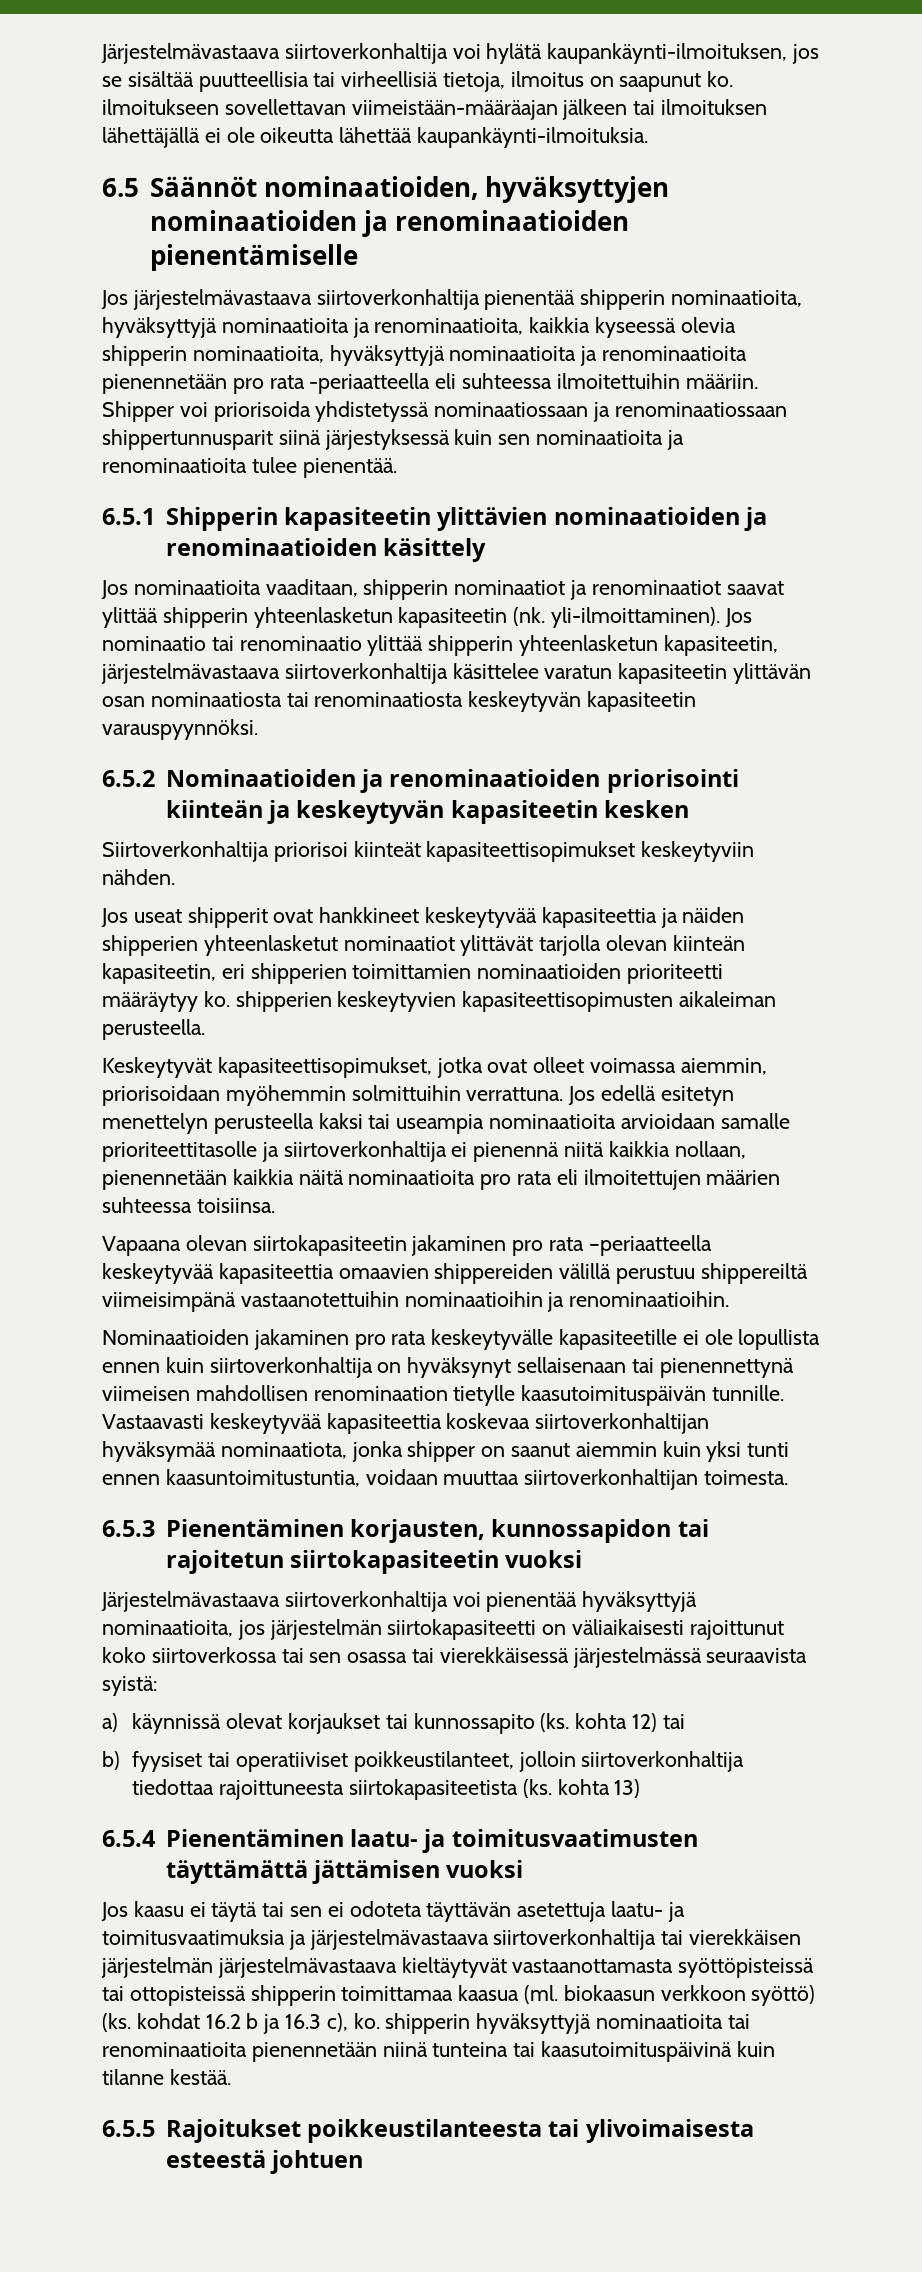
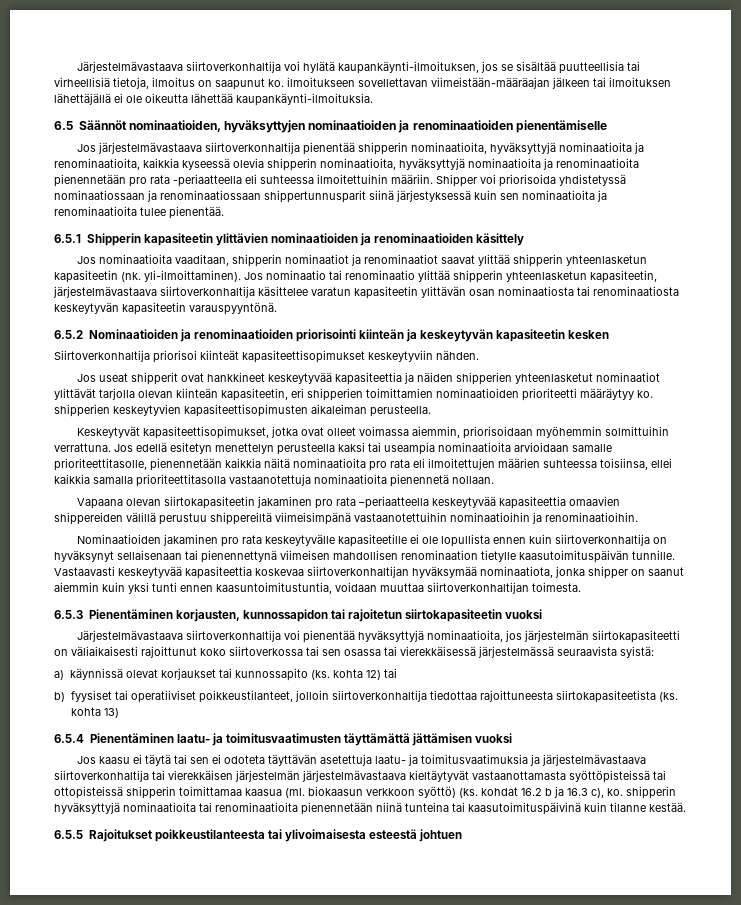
[102,719,258,740] varauspyynnöksi. -> [189,302,277,315] varauspyyntönä.
[102,1141,746,1162] prioriteettitasolle ja siirtoverkonhaltija ei pienennä niitä kaikkia nollaan, -> [54,458,147,471] prioriteettitasolle,
[196,1198,275,1213] toisiinsa. -> [600,458,672,470] [54,474,494,487] toisiinsa, ellei kaikkia samalla prioriteettitasolla vastaanotettuja nominaatioita pienennetä nollaan.

